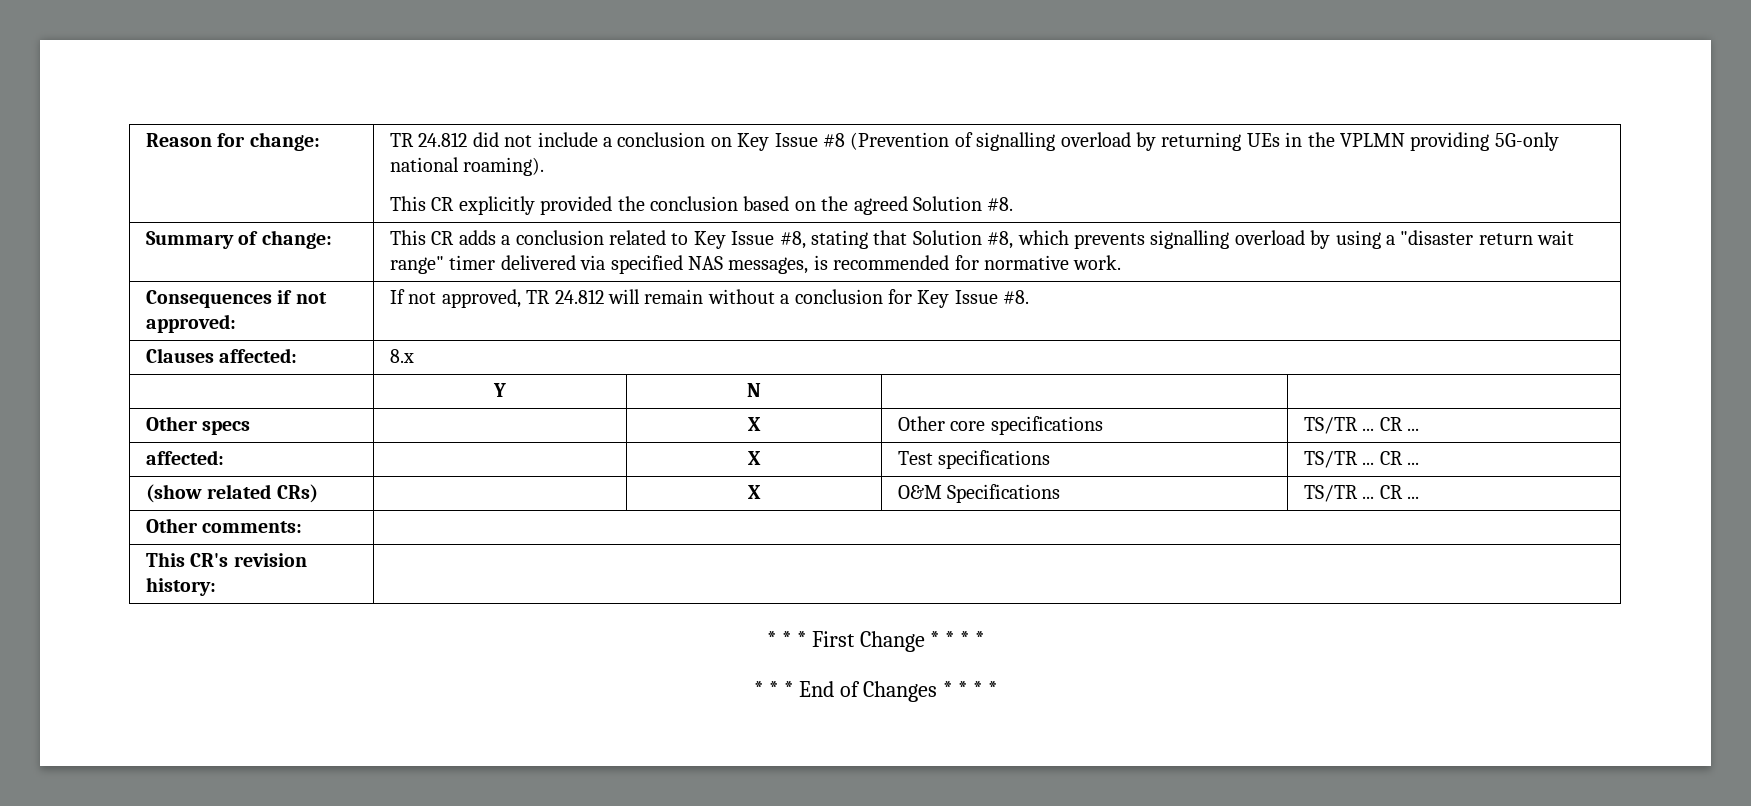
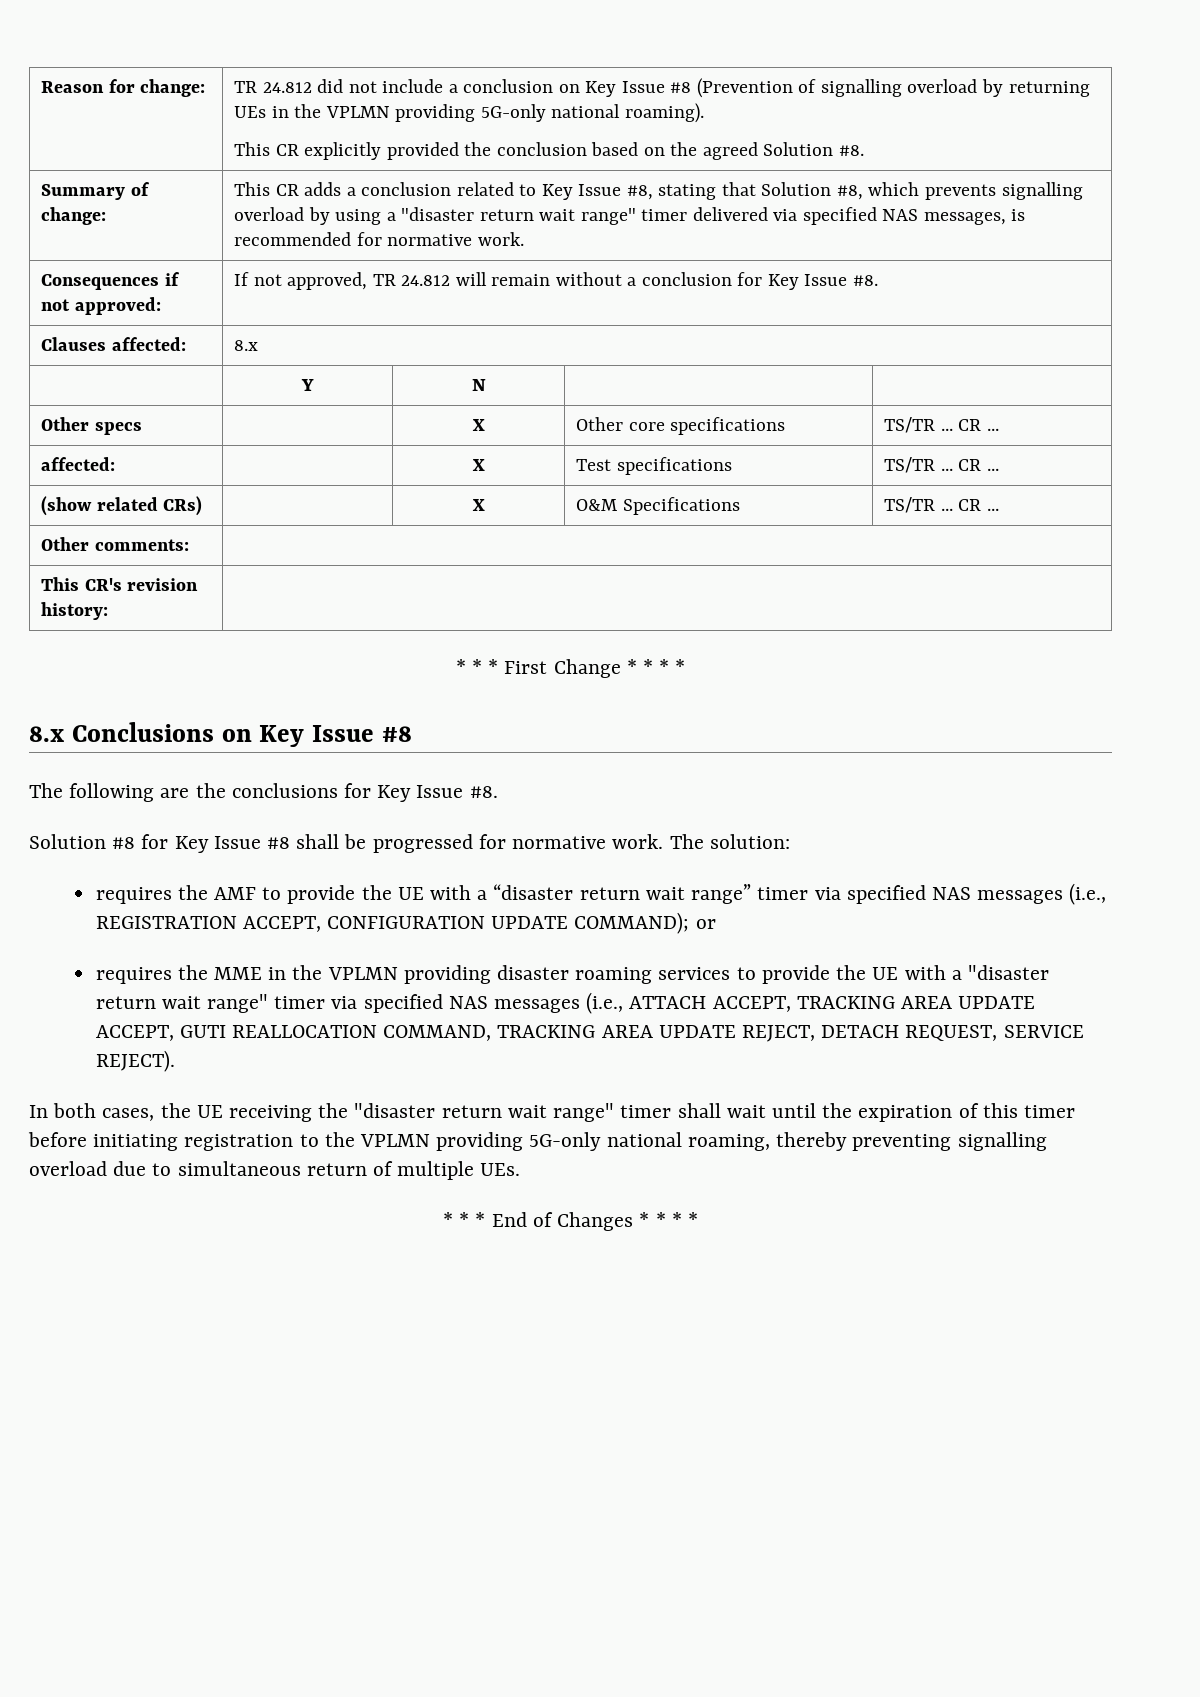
(985, 639) none -> [29,722,413,747] [29,783,498,802] [29,834,790,853] [95,883,1107,905] [95,912,716,934] [95,965,1049,984] [95,992,1036,1014] [95,1025,1084,1042] [95,1050,175,1072] [29,1103,1075,1122] [28,1132,1047,1151] [29,1161,521,1180] // 8.x Conclusions on Key Issue #8 // The following are the conclusions for Key Issue #8. // Solution #8 for Key Issue #8 shall be progressed for normative work. The solution: // requires the AMF to provide the UE with a “disaster return wait range” timer via specified NAS messages (i.e., REGISTRATION ACCEPT, CONFIGURATION UPDATE COMMAND); or // requires the MME in the VPLMN providing disaster roaming services to provide the UE with a "disaster return wait range" timer via specified NAS messages (i.e., ATTACH ACCEPT, TRACKING AREA UPDATE ACCEPT, GUTI REALLOCATION COMMAND, TRACKING AREA UPDATE REJECT, DETACH REQUEST, SERVICE REJECT). // In both cases, the UE receiving the "disaster return wait range" timer shall wait until the expiration of this timer before initiating registration to the VPLMN providing 5G-only national roaming, thereby preventing signalling overload due to simultaneous return of multiple UEs.

